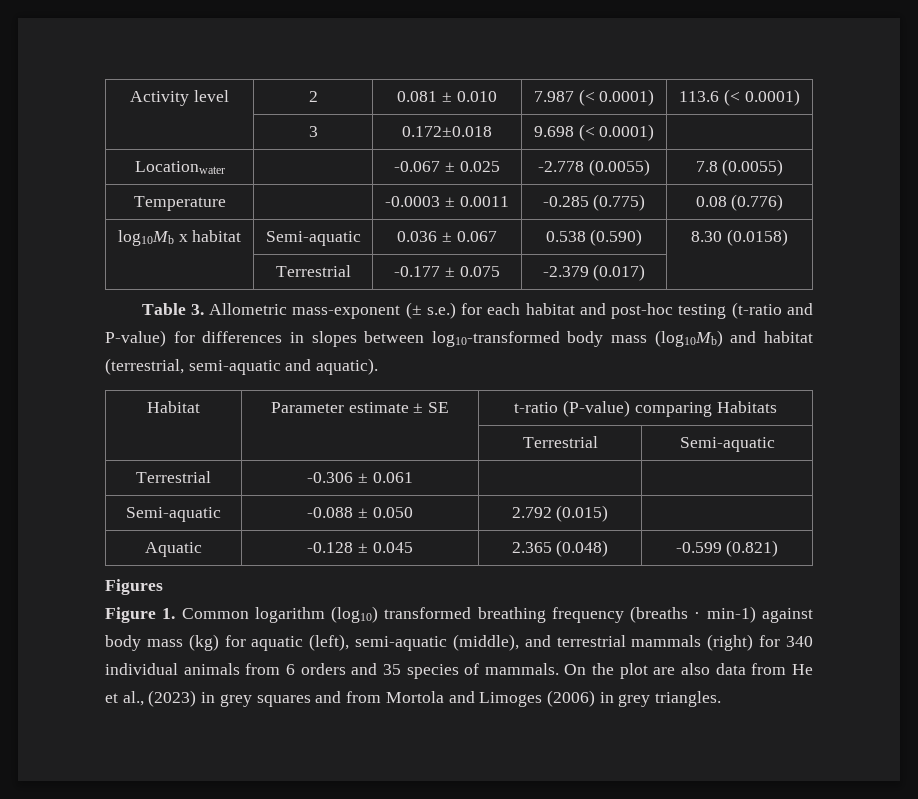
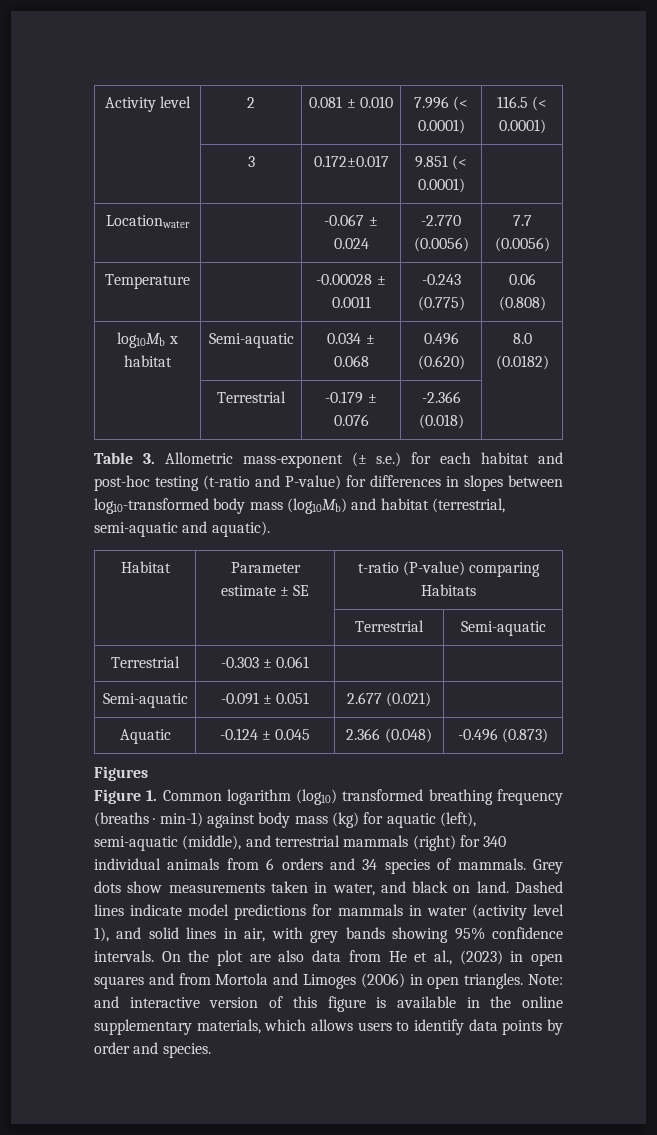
[533,89,655,106] [679,91,720,102] 7.987 (< 0.0001) | 113.6 -> [413,96,469,111] [417,119,465,134] [496,96,528,108] 7.996 (< 0.0001) | 116.5
[402,126,492,137] [533,126,574,137] 0.172±0.018 | 9.698 -> [313,155,389,167] [414,155,448,168] 0.172±0.017 | 9.851
[459,161,500,172] [538,159,650,176] [695,159,784,176] 0.025 | -2.778 (0.0055) | 7.8 (0.0055) -> [333,238,369,249] [421,215,461,226] [413,237,469,252] [512,215,532,226] [494,237,550,252] 0.024 | -2.770 (0.0056) | 7.7 (0.0056)
[385,196,441,207] -0.0003 -> [316,274,373,285] -0.00028
[542,196,589,207] -0.285 -> [421,274,461,285] -0.243
[695,194,784,211] 0.08 (0.776) -> [508,273,536,285] [498,296,546,311] 0.06 (0.808)
[397,231,497,242] [545,229,643,246] [691,229,788,246] [275,265,351,277] [394,266,500,277] [542,264,646,281] 0.036 ± 0.067 | 0.538 (0.590) | 8.30 (0.0158) // | Terrestrial | -0.177 ± 0.075 | -2.379 (0.017) -> [327,333,375,344] [333,355,369,367] [423,332,459,345] [417,355,465,370] [512,333,532,344] [495,355,549,370] [217,391,286,403] [325,391,377,404] [333,414,369,426] [421,391,461,403] [418,414,464,429] 0.034 ± 0.068 | 0.496 (0.620) | 8.0 (0.0182) // | Terrestrial | -0.179 ± 0.076 | -2.366 (0.018)
[307,472,354,483] -0.306 -> [220,657,259,668] -0.303
[307,507,413,518] [511,505,609,522] -0.088 ± 0.050 | 2.792 (0.015) -> [220,692,310,705] [346,692,432,707] -0.091 ± 0.051 | 2.677 (0.021)
[307,542,354,553] -0.128 -> [219,728,258,740] -0.124
[511,542,552,553] 2.365 -> [346,728,381,740] 2.366
[675,540,779,557] -0.599 (0.821) -> [457,728,549,743] -0.496 (0.873)
[382,664,401,675] 35 -> [362,859,378,870] 34
(559, 669) none -> [532,859,563,874] [94,881,564,896] [94,904,564,920] [94,927,563,943] [94,950,154,962] Grey dots show measurements taken in water, and black on land. Dashed lines indicate model predictions for mammals in water (activity level 1), and solid lines in air, with grey bands showing 95% confidence intervals.
[219,694,252,707] grey -> [530,953,563,966] open
[618,691,722,707] grey triangles. -> [427,973,563,989] [94,996,563,1012] [94,1019,564,1035] [94,1042,211,1058] open triangles. Note: and interactive version of this figure is available in the online supplementary materials, which allows users to identify data points by order and species.

